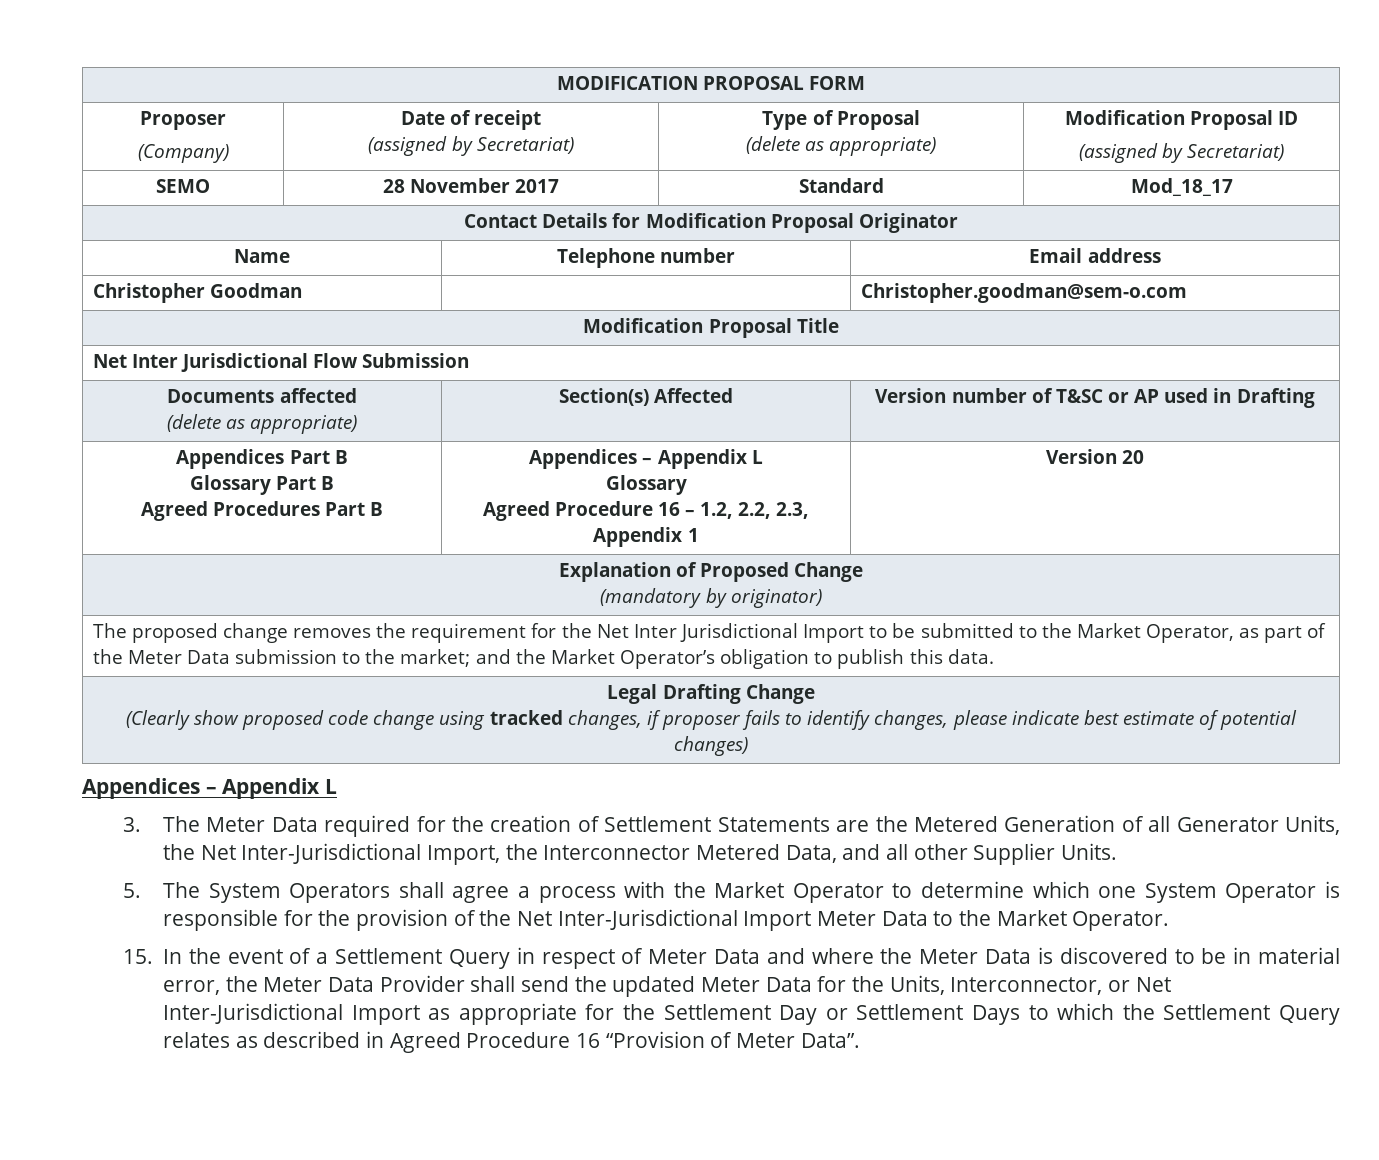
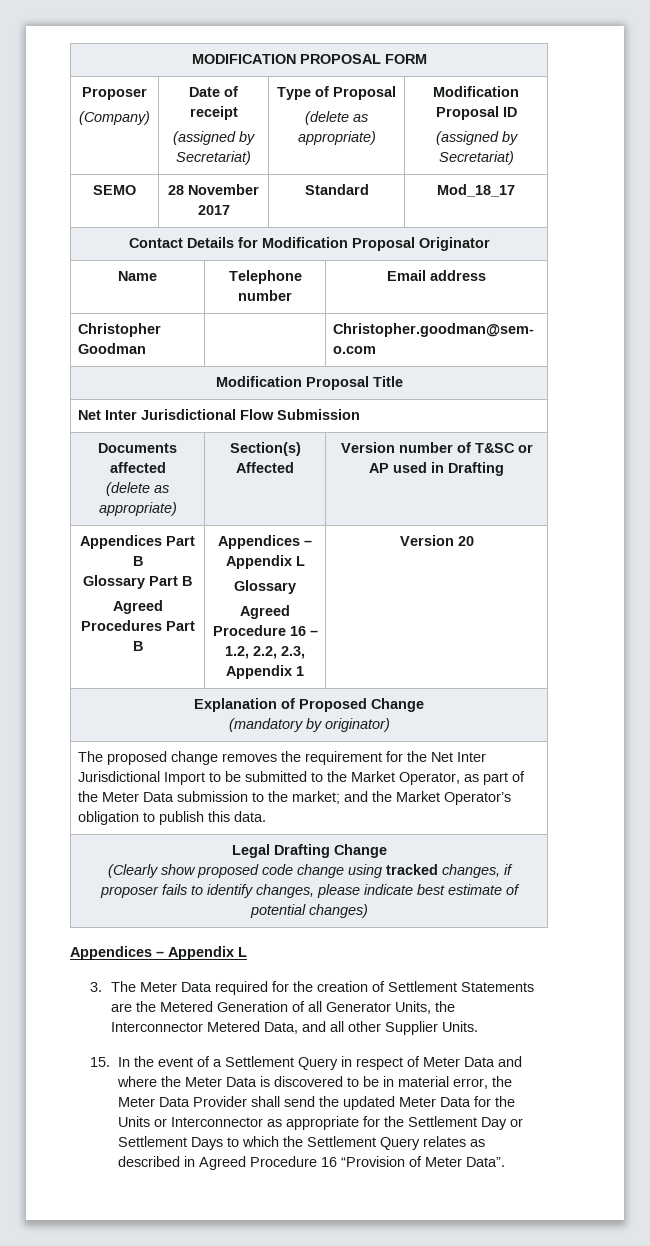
[200,843,538,865] Net Inter-Jurisdictional Import, the -> (455, 1006) none
[122,881,1340,903] [163,909,1170,931] // 5. The System Operators shall agree a process with the Market Operator to determine which one System Operator is responsible for the provision of the Net Inter-Jurisdictional Import Meter Data to the Market Operator. -> (478, 1026) none
[889,975,1171,995] [163,1003,420,1025] Units, Interconnector, or Net Inter-Jurisdictional Import -> [117,1116,263,1127] Units or Interconnector

